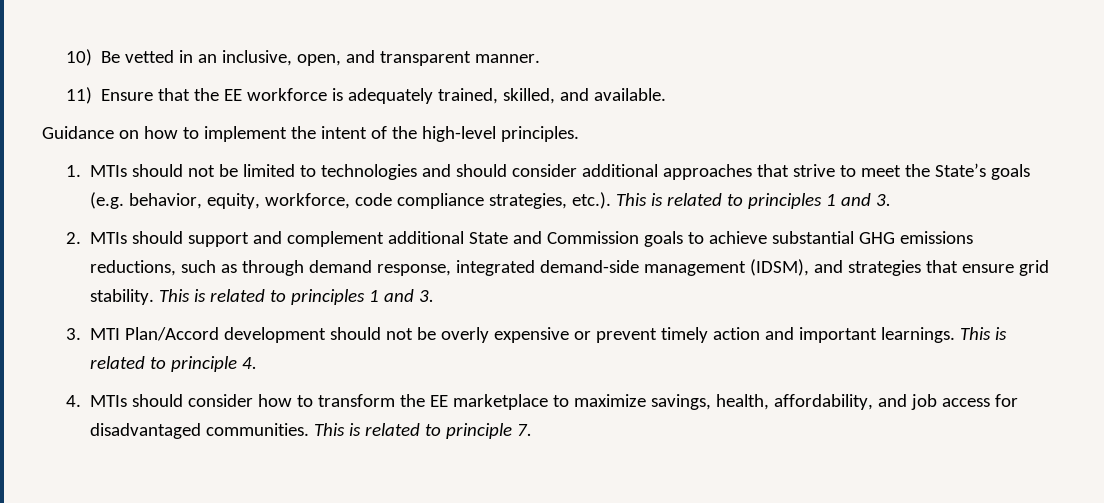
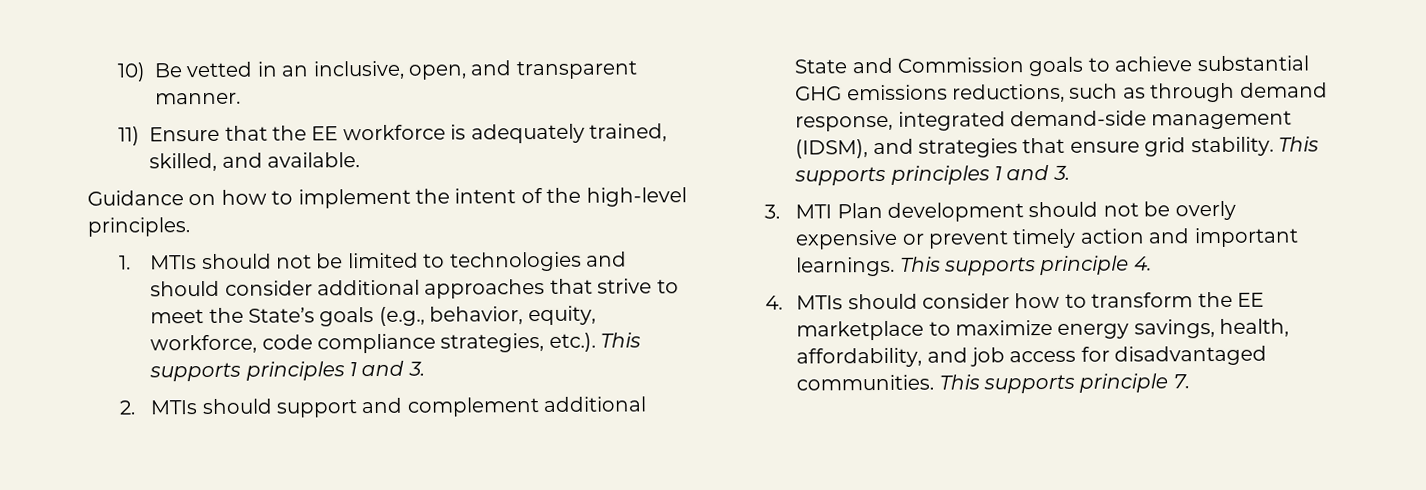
[90,192,125,209] (e.g. -> [378,306,425,326] (e.g.,
[651,193,744,206] is related to -> [149,362,242,382] supports
[194,289,287,302] is related to -> [794,166,887,186] supports
[125,327,220,341] Plan/Accord -> [836,202,883,219] Plan
[995,327,1008,340] [90,356,167,369] is related to -> [943,257,1036,276] supports
(647, 400) none -> [1057,323,1130,339] energy
[349,423,442,436] is related to -> [982,374,1075,394] supports

